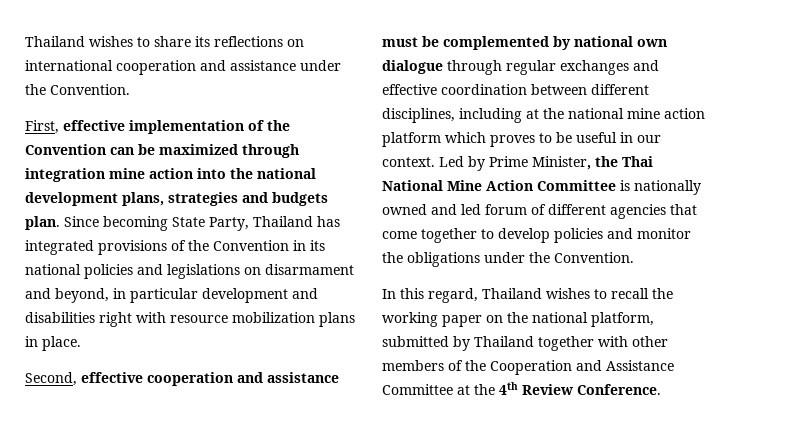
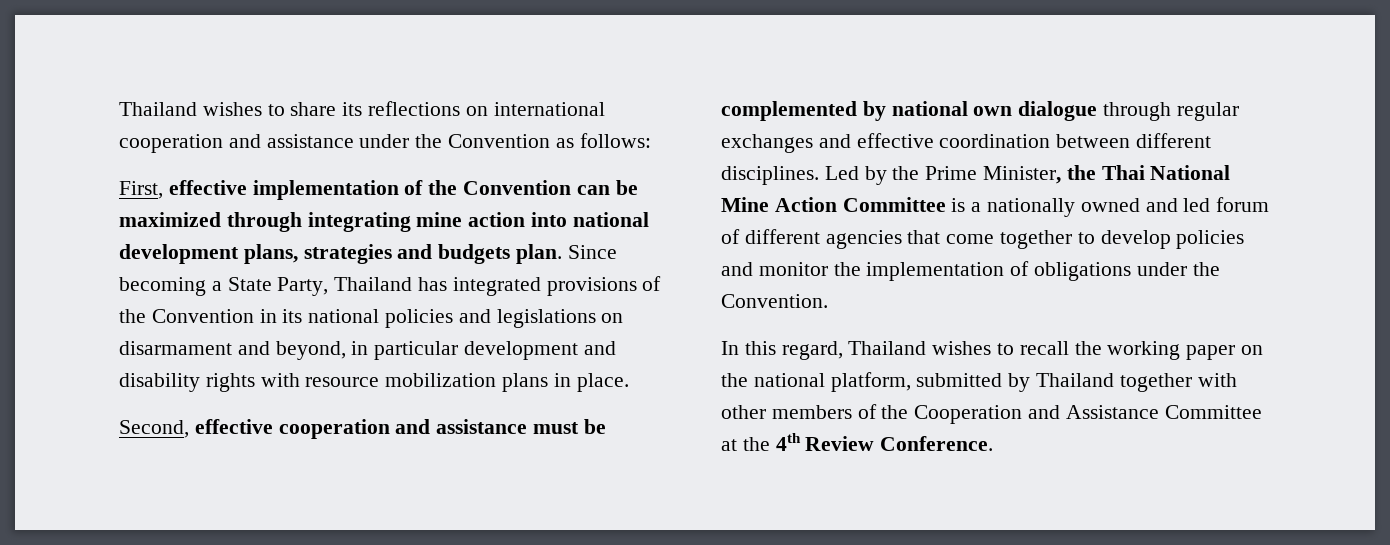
[50,84,130,95] Convention. -> [448,133,651,148] Convention as follows:
[25,168,105,182] integration -> [307,212,411,232] integrating
[230,168,253,179] the -> (568, 219) none
(168, 223) none -> [211,281,222,291] a
[25,312,132,327] disabilities right -> [119,373,255,392] disability rights
[382,108,705,123] [382,132,661,147] [382,157,435,167] disciplines, including at the national mine action platform which proves to be useful in our context. -> [721,166,819,185] disciplines.
(485, 163) none -> [892,166,920,180] the
(630, 185) none -> [971,202,982,212] a
(403, 257) none -> [866,261,1030,281] implementation of

